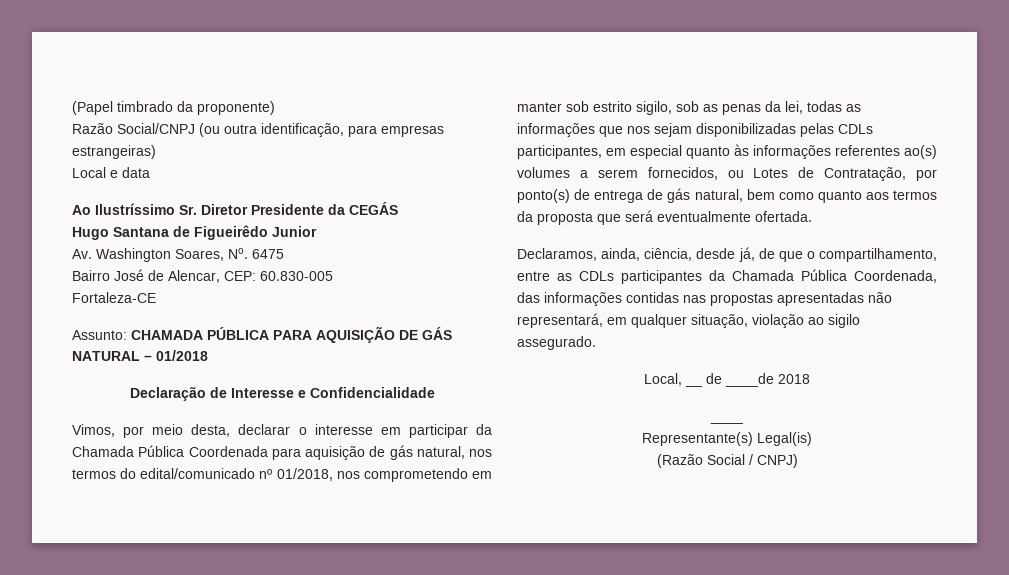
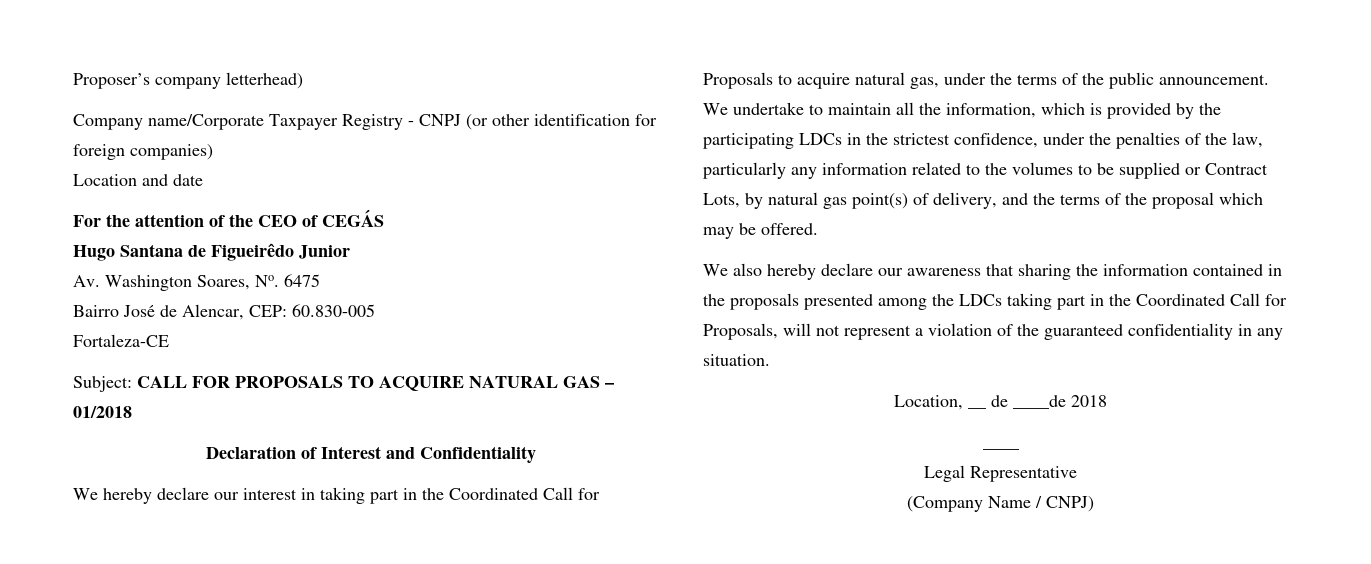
[72,101,275,115] [72,123,444,137] [72,145,156,159] [72,167,150,178] [72,203,345,215] (Papel timbrado da proponente) // Razão Social/CNPJ (ou outra identificação, para empresas estrangeiras) // Local e data // Ao Ilustríssimo Sr. Diretor Presidente da -> [73,72,303,89] [73,114,657,130] [73,144,213,160] [73,174,203,186] [73,214,318,227] Proposer’s company letterhead) // Company name/Corporate Taxpayer Registry - CNPJ (or other identification for foreign companies) // Location and date // For the attention of the CEO of
[72,326,452,343] [72,350,208,361] [129,386,435,401] [72,424,492,438] [72,445,492,460] [72,468,493,482] [517,101,861,115] [517,123,873,137] [517,144,937,159] [517,167,937,181] [517,188,937,203] [517,210,812,225] [517,247,937,262] [517,269,937,284] [517,292,892,306] [517,313,860,328] [517,336,596,350] [644,373,682,386] Assunto: CHAMADA PÚBLICA PARA AQUISIÇÃO DE GÁS NATURAL – 01/2018 // Declaração de Interesse e Confidencialidade // Vimos, por meio desta, declarar o interesse em participar da Chamada Pública Coordenada para aquisição de gás natural, nos termos do edital/comunicado nº 01/2018, nos comprometendo em manter sob estrito sigilo, sob as penas da lei, todas as informações que nos sejam disponibilizadas pelas CDLs participantes, em especial quanto às informações referentes ao(s) volumes a serem fornecidos, ou Lotes de Contratação, por ponto(s) de entrega de gás natural, bem como quanto aos termos da proposta que será eventualmente ofertada. // Declaramos, ainda, ciência, desde já, de que o compartilhamento, entre as CDLs participantes da Chamada Pública Coordenada, das informações contidas nas propostas apresentadas não representará, em qualquer situação, violação ao sigilo assegurado. // Local, -> [73,376,614,392] [73,406,132,418] [205,446,536,463] [73,487,600,504] [703,72,1269,89] [703,102,1221,119] [703,132,1263,149] [703,162,1268,179] [703,192,1263,209] [703,223,818,239] [703,263,1282,280] [703,293,1287,310] [703,323,1283,340] [703,354,770,366] [894,395,963,410] Subject: CALL FOR PROPOSALS TO ACQUIRE NATURAL GAS – 01/2018 // Declaration of Interest and Confidentiality // We hereby declare our interest in taking part in the Coordinated Call for Proposals to acquire natural gas, under the terms of the public announcement. We undertake to maintain all the information, which is provided by the participating LDCs in the strictest confidence, under the penalties of the law, particularly any information related to the volumes to be supplied or Contract Lots, by natural gas point(s) of delivery, and the terms of the proposal which may be offered. // We also hereby declare our awareness that sharing the information contained in the proposals presented among the LDCs taking part in the Coordinated Call for Proposals, will not represent a violation of the guaranteed confidentiality in any situation. // Location,
[642,432,812,446] [656,454,745,468] Representante(s) Legal(is) // (Razão Social -> [924,465,1077,482] [907,496,1031,512] Legal Representative // (Company Name

